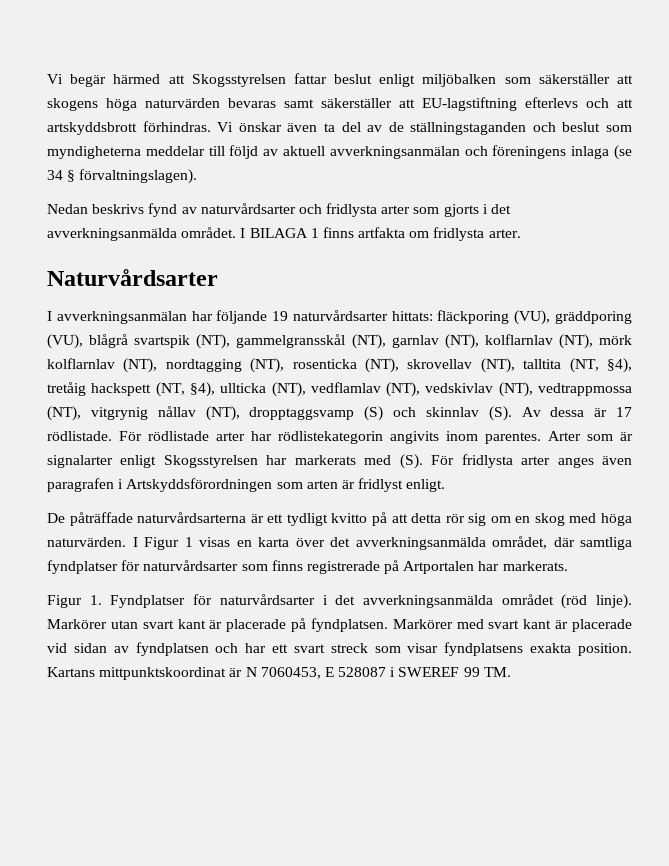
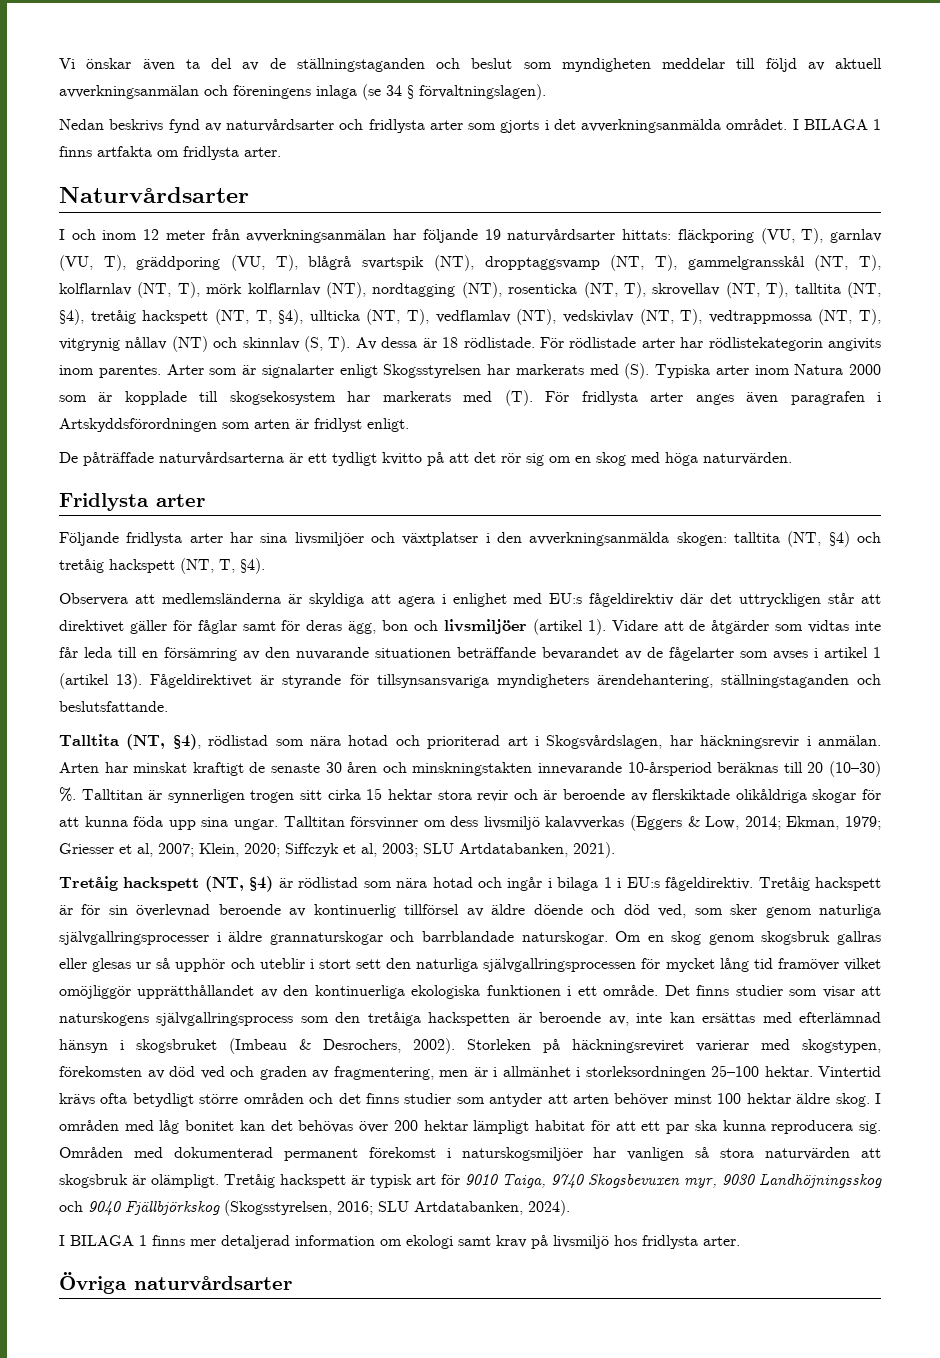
[47,73,633,87] [47,97,633,111] [47,121,234,135] Vi begär härmed att Skogsstyrelsen fattar beslut enligt miljöbalken som säkerställer att skogens höga naturvärden bevaras samt säkerställer att EU-lagstiftning efterlevs och att artskyddsbrott förhindras. Vi -> [59,58,75,69] Vi
[47,146,141,159] myndigheterna -> [561,58,651,72] myndigheten
(52, 316) none -> [71,229,240,240] och inom 12 meter från
[514,310,632,325] [47,334,593,349] (VU), gräddporing (VU), blågrå svartspik (NT), gammelgransskål (NT), garnlav (NT), kolflarnlav (NT), -> [760,228,883,244] [59,255,882,271] [59,282,200,298] (VU, T), garnlav (VU, T), gräddporing (VU, T), blågrå svartspik (NT), dropptaggsvamp (NT, T), gammelgransskål (NT, T), kolflarnlav (NT, T),
[365,358,515,373] (NT), skrovellav (NT), -> [583,282,789,298] (NT, T), skrovellav (NT, T),
(185, 389) none -> [255,310,272,324] T,
[271,382,306,397] (NT), -> [366,309,429,325] (NT, T),
[498,382,632,397] [47,406,512,421] (NT), vedtrappmossa (NT), vitgrynig nållav (NT), dropptaggsvamp (S) och skinnlav (S). -> [639,309,881,325] [59,336,351,352] (NT, T), vedtrappmossa (NT, T), vitgrynig nållav (NT) och skinnlav (S, T).
[616,407,632,417] 17 -> [442,337,459,348] 18
(423, 461) none -> [655,364,881,378] [59,390,533,406] Typiska arter inom Natura 2000 som är kopplade till skogsekosystem har markerats med (T).
[411,513,442,523] detta -> [474,452,496,463] det
[132,536,632,550] [47,560,568,574] [47,594,632,609] [47,618,633,632] [47,642,632,656] [47,667,511,680] I Figur 1 visas en karta över det avverkningsanmälda området, där samtliga fyndplatser för naturvårdsarter som finns registrerade på Artportalen har markerats. // Figur 1. Fyndplatser för naturvårdsarter i det avverkningsanmälda området (röd linje). Markörer utan svart kant är placerade på fyndplatsen. Markörer med svart kant är placerade vid sidan av fyndplatsen och har ett svart streck som visar fyndplatsens exakta position. Kartans mittpunktskoordinat är N 7060453, E 528087 i SWEREF 99 TM. -> [59,493,205,511] [59,531,882,547] [59,558,265,574] [59,593,881,607] [59,619,882,635] [59,647,881,661] [59,673,882,689] [59,701,168,712] [59,734,881,750] [59,761,882,777] [59,787,881,803] [59,815,882,831] [59,842,615,858] [59,876,882,892] [59,904,882,918] [59,931,882,945] [59,958,881,972] [59,985,882,999] [59,1012,881,1026] [59,1038,881,1054] [59,1065,881,1080] [59,1093,882,1107] [59,1120,881,1134] [59,1147,881,1161] [59,1174,882,1188] [59,1200,570,1216] [59,1235,740,1249] [59,1272,292,1294] // Fridlysta arter // Följande fridlysta arter har sina livsmiljöer och växtplatser i den avverkningsanmälda skogen: talltita (NT, §4) och tretåig hackspett (NT, T, §4). // Observera att medlemsländerna är skyldiga att agera i enlighet med EU:s fågeldirektiv där det uttryckligen står att direktivet gäller för fåglar samt för deras ägg, bon och livsmiljöer (artikel 1). Vidare att de åtgärder som vidtas inte får leda till en försämring av den nuvarande situationen beträffande bevarandet av de fågelarter som avses i artikel 1 (artikel 13). Fågeldirektivet är styrande för tillsynsansvariga myndigheters ärendehantering, ställningstaganden och beslutsfattande. // Talltita (NT, §4), rödlistad som nära hotad och prioriterad art i Skogsvårdslagen, har häckningsrevir i anmälan. Arten har minskat kraftigt de senaste 30 åren och minskningstakten innevarande 10-årsperiod beräknas till 20 (10–30) %. Talltitan är synnerligen trogen sitt cirka 15 hektar stora revir och är beroende av flerskiktade olikåldriga skogar för att kunna föda upp sina ungar. Talltitan försvinner om dess livsmiljö kalavverkas (Eggers & Low, 2014; Ekman, 1979; Griesser et al, 2007; Klein, 2020; Siffczyk et al, 2003; SLU Artdatabanken, 2021). // Tretåig hackspett (NT, §4) är rödlistad som nära hotad och ingår i bilaga 1 i EU:s fågeldirektiv. Tretåig hackspett är för sin överlevnad beroende av kontinuerlig tillförsel av äldre döende och död ved, som sker genom naturliga självgallringsprocesser i äldre grannaturskogar och barrblandade naturskogar. Om en skog genom skogsbruk gallras eller glesas ur så upphör och uteblir i stort sett den naturliga självgallringsprocessen för mycket lång tid framöver vilket omöjliggör upprätthållandet av den kontinuerliga ekologiska funktionen i ett område. Det finns studier som visar att naturskogens självgallringsprocess som den tretåiga hackspetten är beroende av, inte kan ersättas med efterlämnad hänsyn i skogsbruket (Imbeau & Desrochers, 2002). Storleken på häckningsreviret varierar med skogstypen, förekomsten av död ved och graden av fragmentering, men är i allmänhet i storleksordningen 25–100 hektar. Vintertid krävs ofta betydligt större områden och det finns studier som antyder att arten behöver minst 100 hektar äldre skog. I områden med låg bonitet kan det behövas över 200 hektar lämpligt habitat för att ett par ska kunna reproducera sig. Områden med dokumenterad permanent förekomst i naturskogsmiljöer har vanligen så stora naturvärden att skogsbruk är olämpligt. Tretåig hackspett är typisk art för 9010 Taiga, 9740 Skogsbevuxen myr, 9030 Landhöjningsskog och 9040 Fjällbjörkskog (Skogsstyrelsen, 2016; SLU Artdatabanken, 2024). // I BILAGA 1 finns mer detaljerad information om ekologi samt krav på livsmiljö hos fridlysta arter. // Övriga naturvårdsarter

